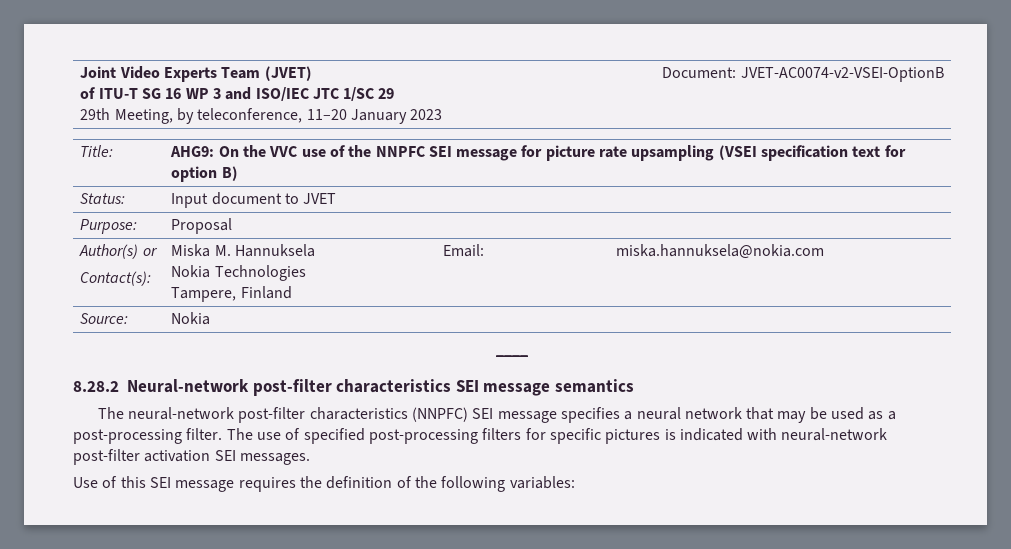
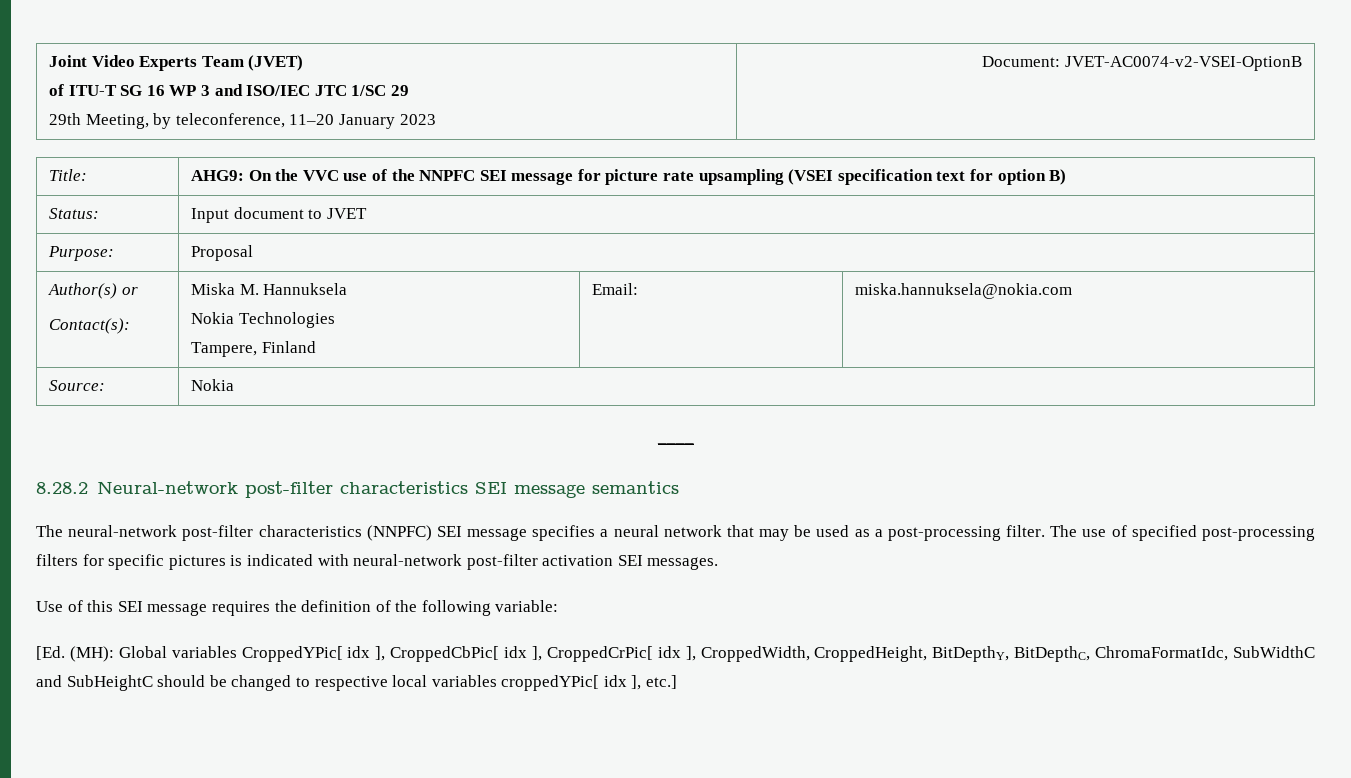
[509,476,575,489] variables: -> [495,600,559,612] [36,646,1315,662] [36,675,678,691] variable: // [Ed. (MH): Global variables CroppedYPic[ idx ], CroppedCbPic[ idx ], CroppedCrPic[ idx ], CroppedWidth, CroppedHeight, BitDepthY, BitDepthC, ChromaFormatIdc, SubWidthC and SubHeightC should be changed to respective local variables croppedYPic[ idx ], etc.]

